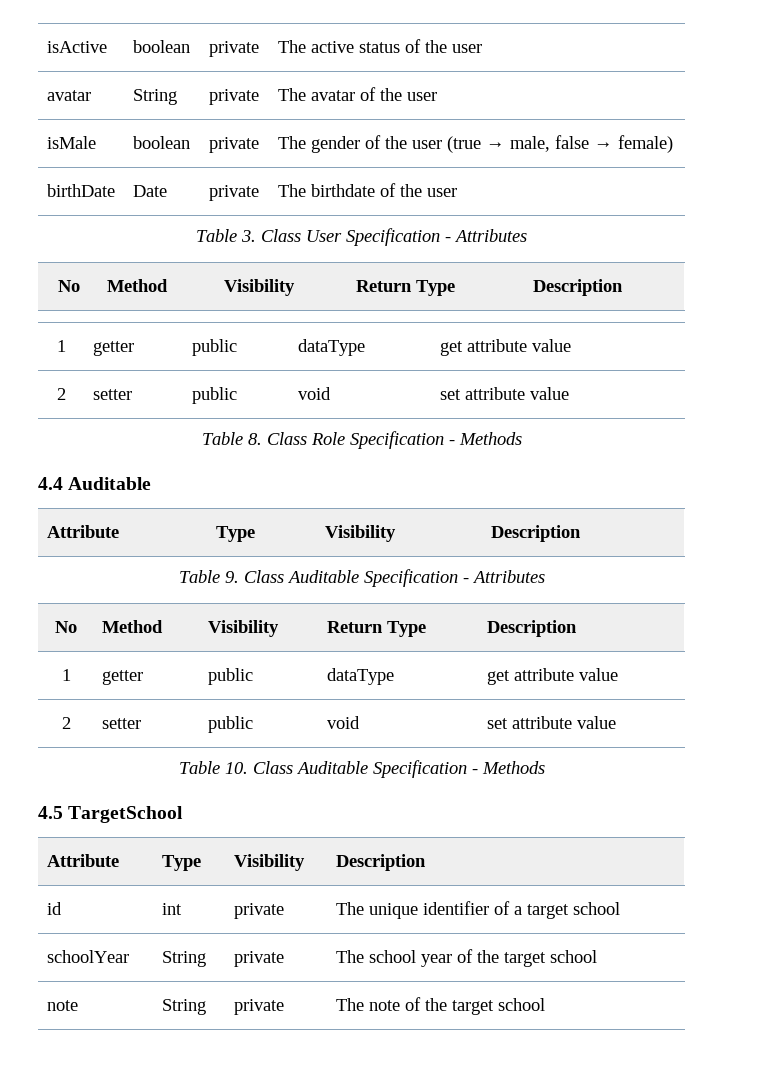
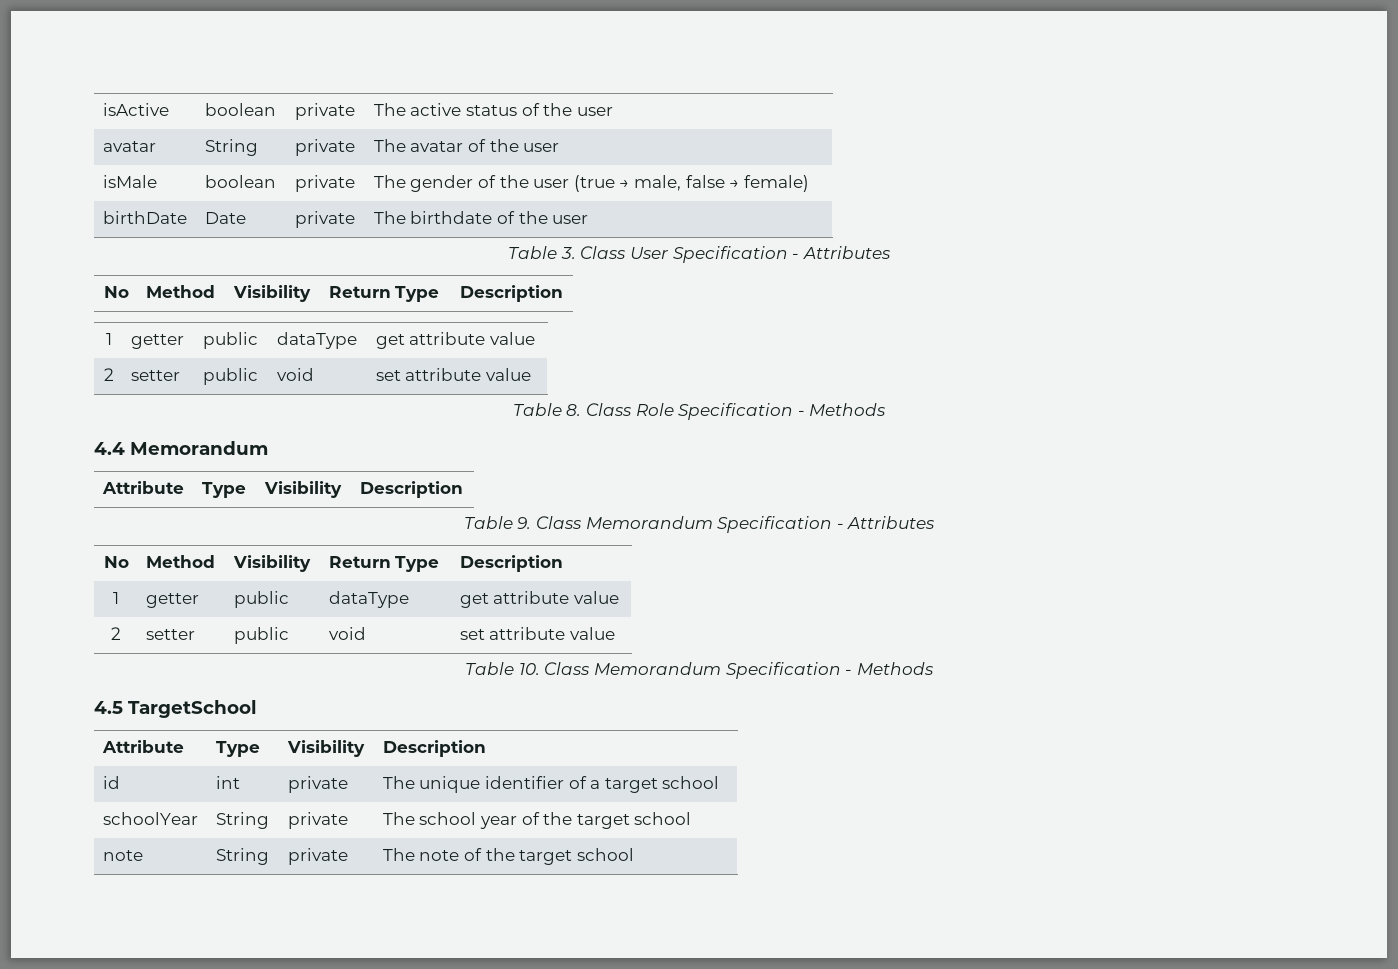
[68,477,152,490] Auditable -> [130,441,268,455] Memorandum
[286,570,359,583] Auditable -> [585,516,713,529] Memorandum
[295,761,368,774] Auditable -> [594,662,721,675] Memorandum

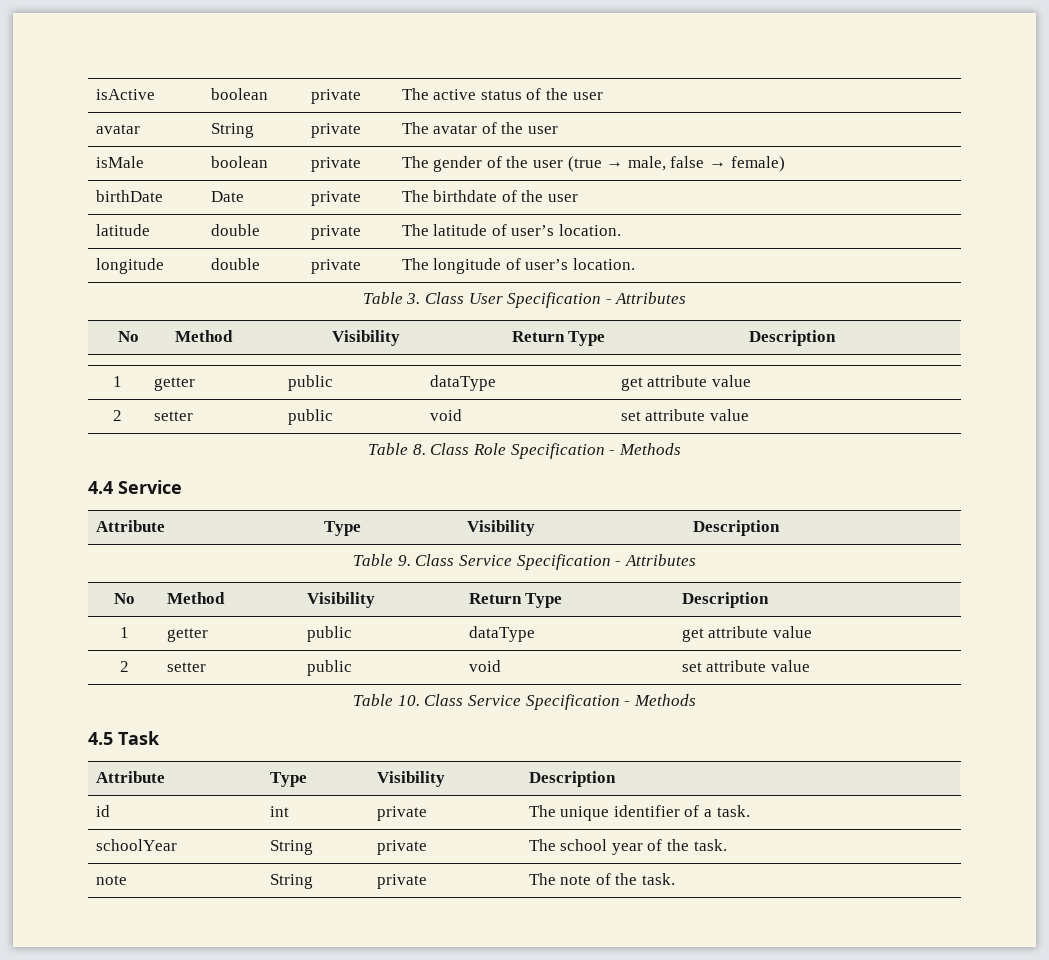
(589, 219) none -> [95,224,150,236] [210,224,260,236] [310,225,361,240] [401,224,622,236] [95,258,164,274] [210,258,260,270] [310,259,361,274] [401,258,636,274] // latitude | double | private | The latitude of user’s location. // longitude | double | private | The longitude of user’s location.
[130,441,268,455] Memorandum -> [118,480,182,494] Service
[585,516,713,529] Memorandum -> [458,555,512,566] Service
[594,662,721,675] Memorandum -> [467,695,521,706] Service
[128,700,257,718] TargetSchool -> [118,731,160,745] Task
[604,776,720,793] target school -> [716,805,750,817] task.
[576,812,692,829] target school -> [693,839,727,851] task.
[519,848,634,865] target school -> [642,873,676,885] task.

